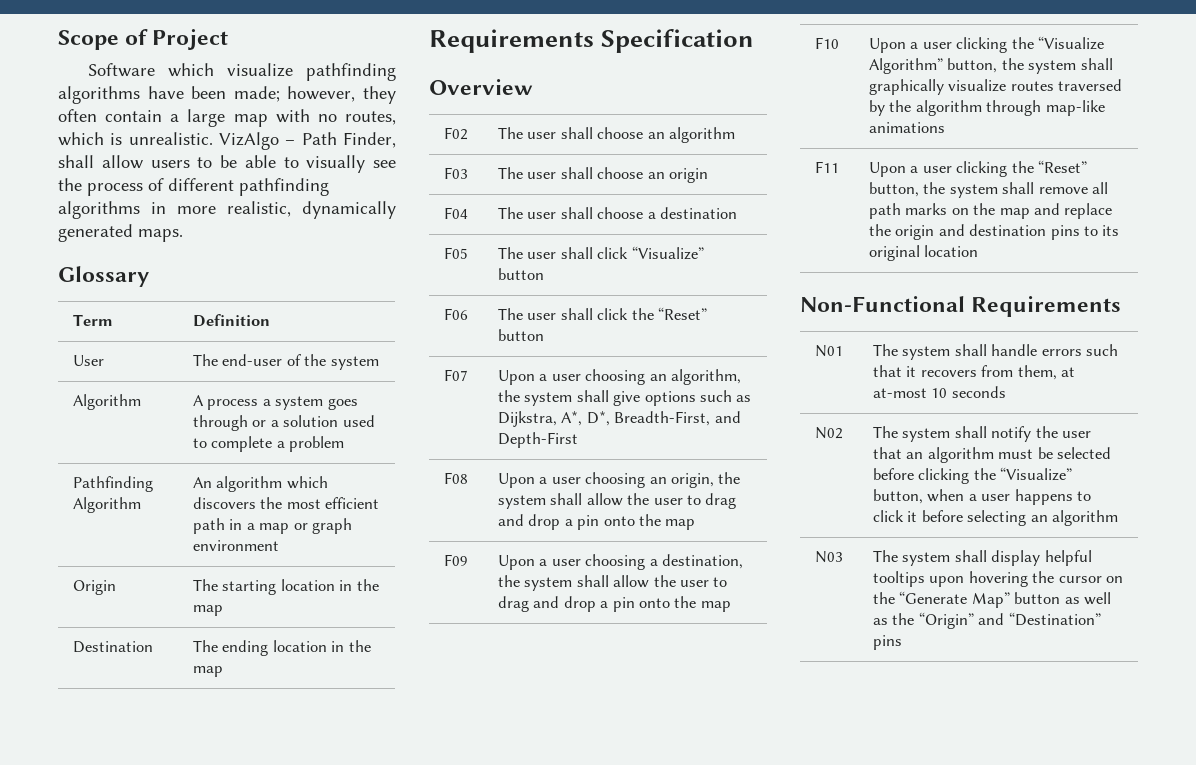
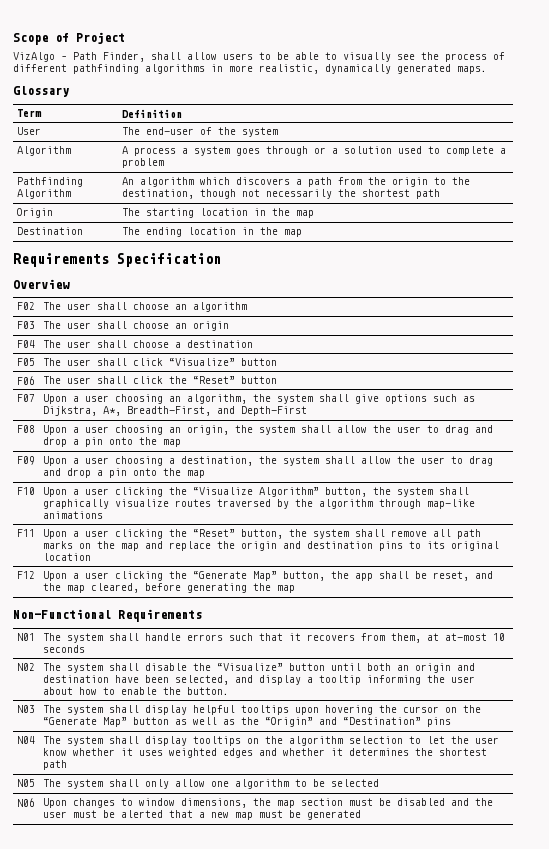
[88,63,396,81] [58,86,396,104] [58,109,396,127] [58,132,213,146] Software which visualize pathfinding algorithms have been made; however, they often contain a large map with no routes, which is unrealistic. -> (125, 38) none
[260,497,380,509] [192,518,352,534] [192,540,279,551] the most efficient path in a map or graph environment -> [295,177,470,187] [121,189,440,199] a path from the origin to the destination, though not necessarily the shortest path
[586,411,610,426] D*, -> (121, 411) none
(979, 251) none -> [16,571,35,579] [42,571,493,581] [42,583,295,593] // F12 | Upon a user clicking the “Generate Map” button, the app shall be reset, and the map cleared, before generating the map
[991,426,1091,442] [872,447,1111,463] [872,467,1073,484] [872,489,1091,505] [872,510,1118,526] notify the user that an algorithm must be selected before clicking the “Visualize” button, when a user happens to click it before selecting an algorithm -> [144,663,475,673] [42,675,475,685] [42,687,229,695] disable the “Visualize” button until both an origin and destination have been selected, and display a tooltip informing the user about how to enable the button.
(902, 642) none -> [16,736,35,744] [42,736,499,746] [42,748,487,758] [42,760,67,770] [16,779,35,787] [42,779,379,789] [16,798,35,807] [42,798,493,808] [42,810,361,820] // N04 | The system shall display tooltips on the algorithm selection to let the user know whether it uses weighted edges and whether it determines the shortest path // N05 | The system shall only allow one algorithm to be selected // N06 | Upon changes to window dimensions, the map section must be disabled and the user must be alerted that a new map must be generated

